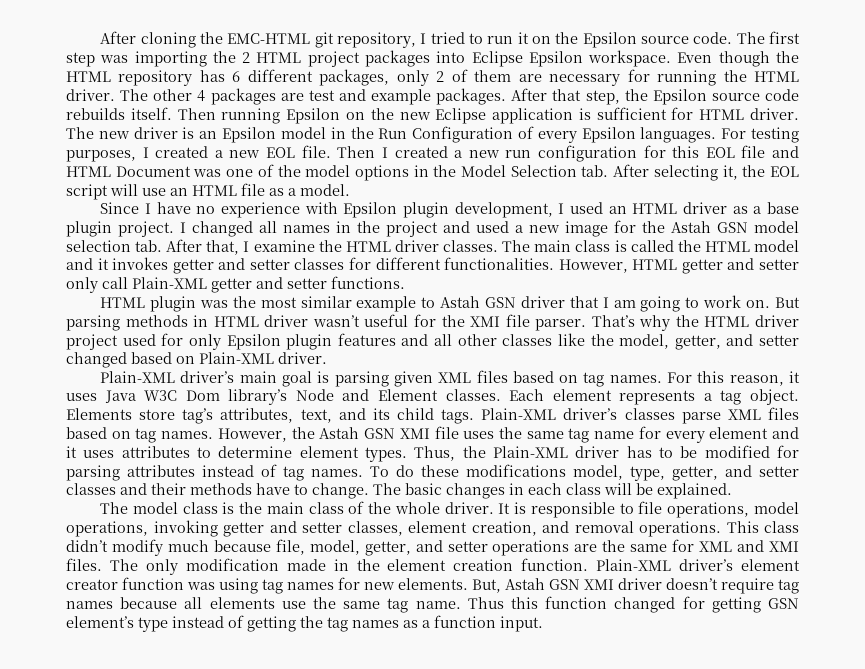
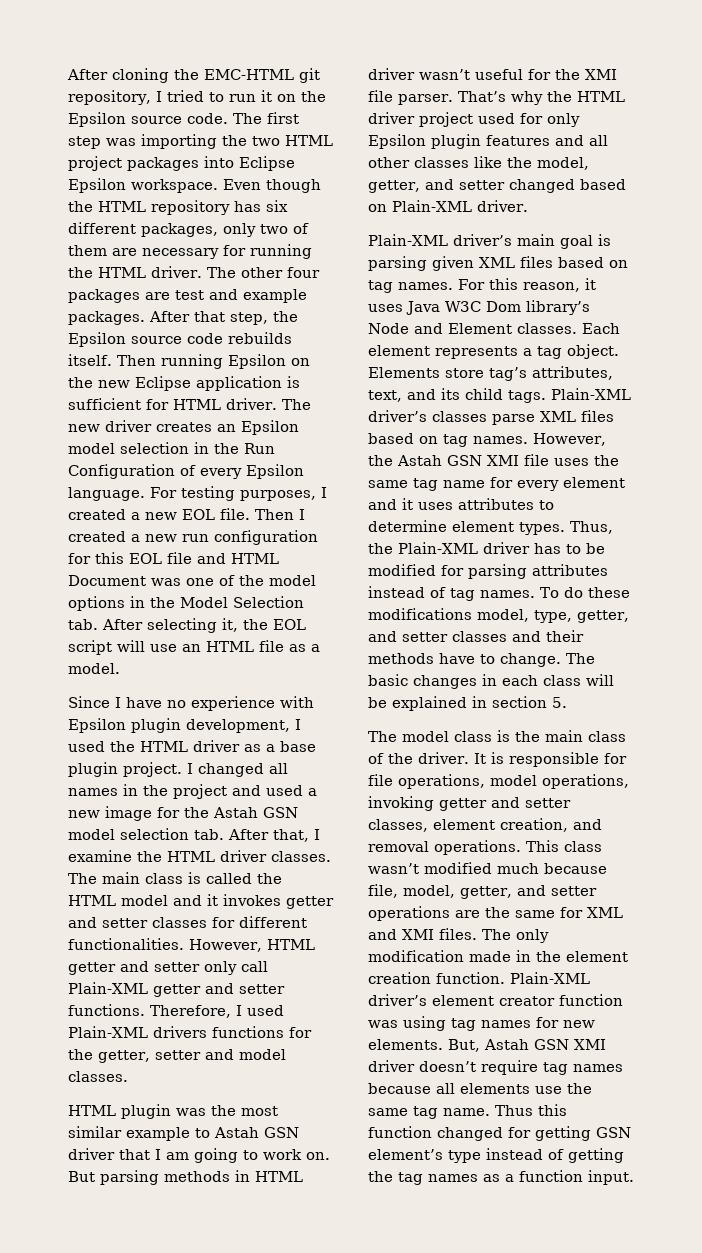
[242,52,251,63] 2 -> [252,136,280,146] two
[232,71,241,82] 6 -> [266,200,288,212] six
[436,71,445,82] 2 -> [260,224,288,234] two
[197,90,206,102] 4 -> [286,267,320,278] four
[182,127,195,139] is -> [156,422,212,432] creates
(326, 133) none -> [120,442,189,454] selection
[640,127,717,143] languages. -> [68,487,145,501] language.
[608,206,627,214] an -> [110,741,135,752] the
(405, 282) none -> [150,1005,284,1018] [68,1026,312,1038] [68,1049,286,1063] [68,1071,128,1082] Therefore, I used Plain-XML drivers functions for the getter, setter and model classes.
[657,483,732,499] explained. -> [392,696,567,711] explained in section 5.
[394,502,440,514] whole -> (413, 758) none
[619,503,634,514] to -> [603,753,627,764] for
[66,539,163,556] didn’t modify -> [368,862,492,874] wasn’t modified

